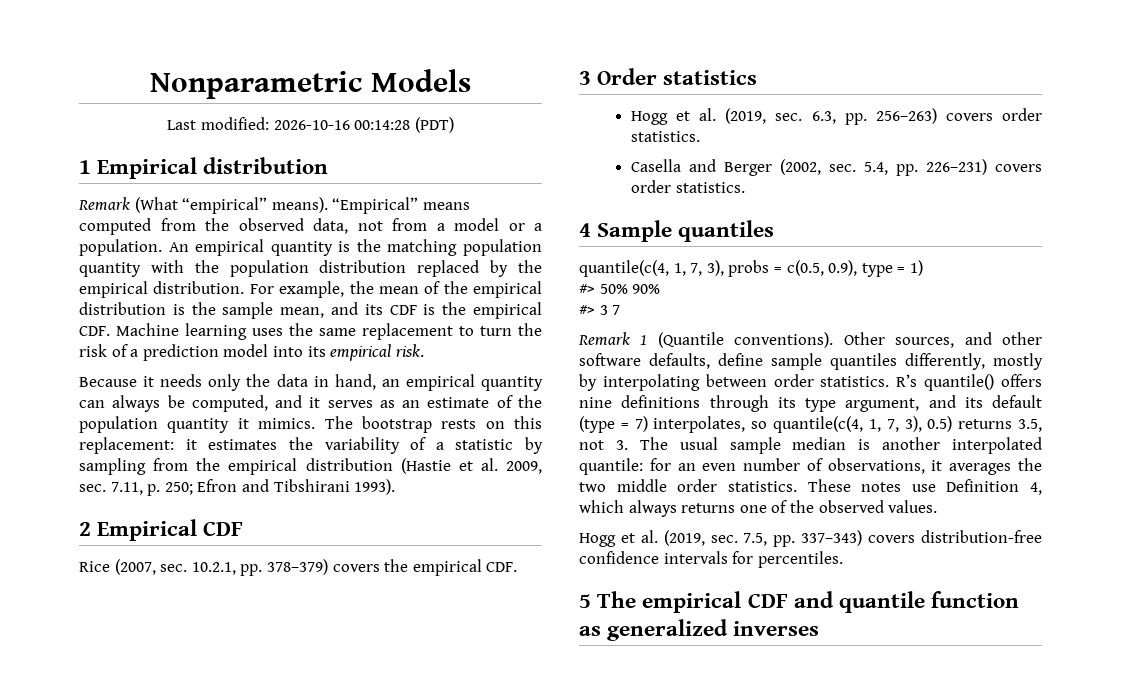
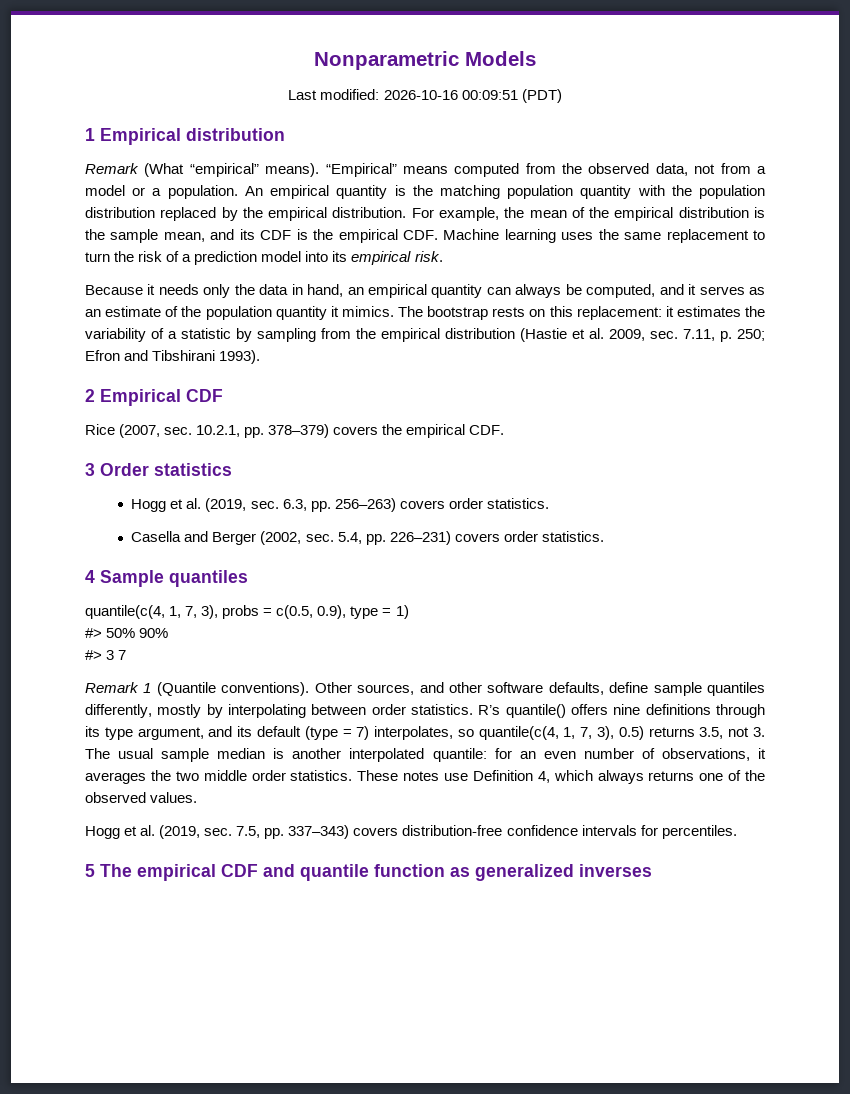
[354,120,411,130] 00:14:28 -> [461,90,518,100] 00:09:51

